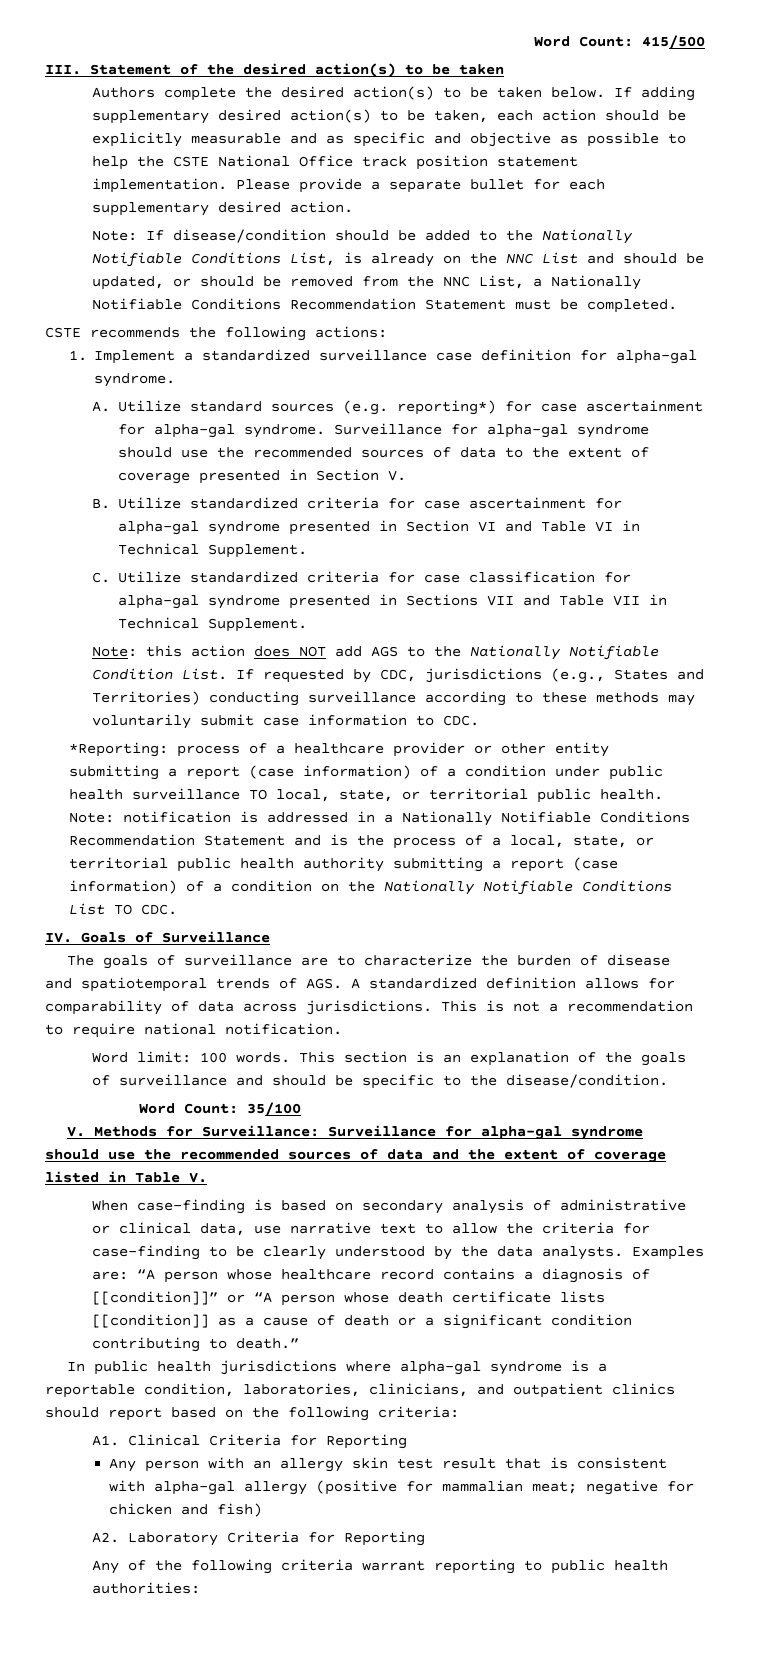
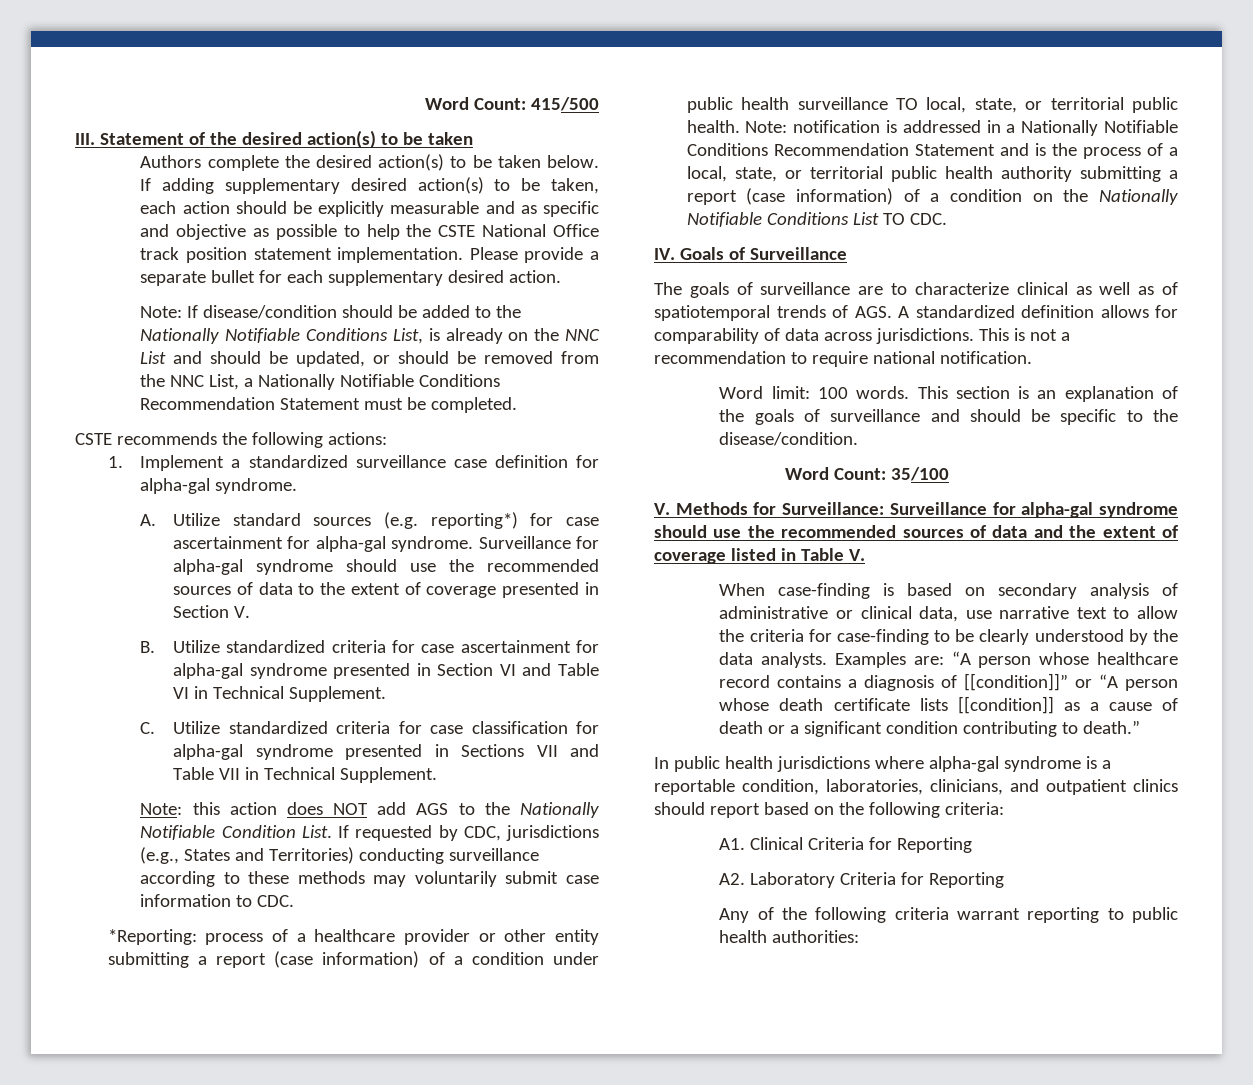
[480,954,670,966] [45,978,72,989] the burden of disease and -> [1016,282,1178,295] clinical as well as of
[109,1457,668,1472] [109,1480,695,1495] [109,1503,263,1517] // Any person with an allergy skin test result that is consistent with alpha-gal allergy (positive for mammalian meat; negative for chicken and fish) -> (973, 845) none

